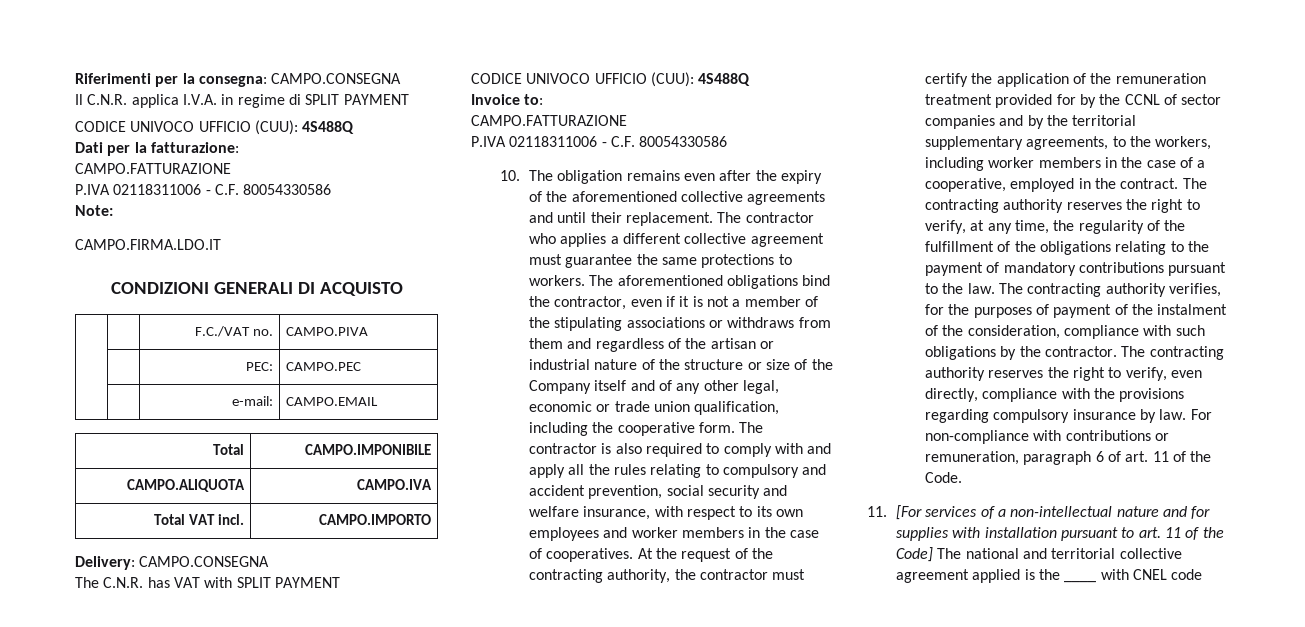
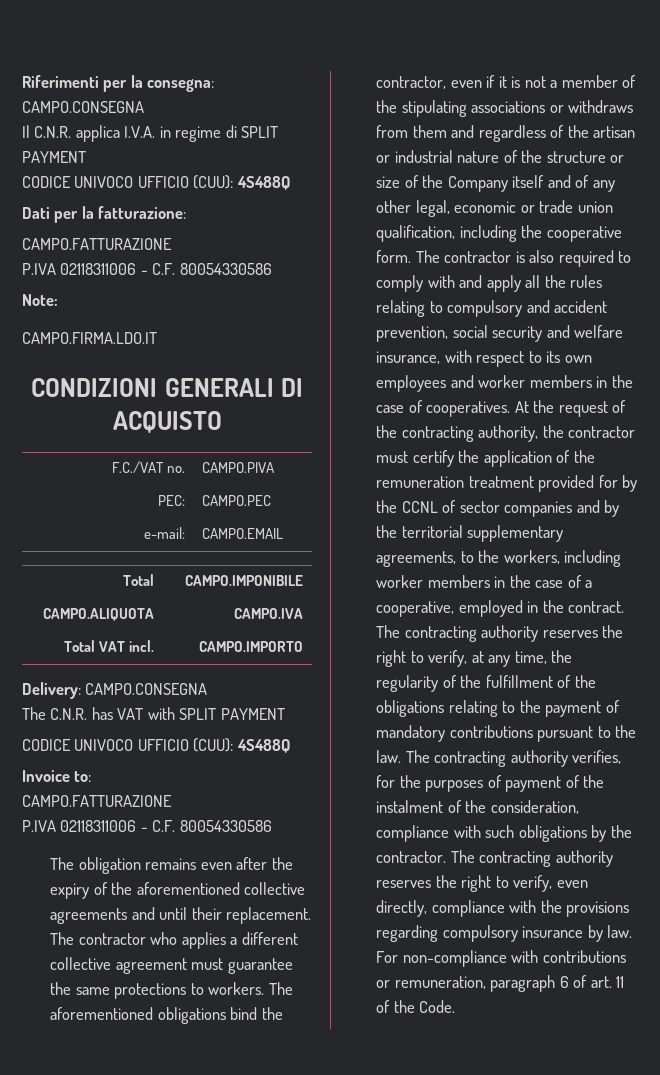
[500,170,521,181] 10. -> (272, 826) none
[867,505,1211,520] [896,527,1224,541] [896,547,1182,562] [896,569,1060,583] [1064,580,1097,583] [1100,569,1203,580] // 11. [For services of a non-intellectual nature and for supplies with installation pursuant to art. 11 of the Code] The national and territorial collective agreement applied is the ____ with CNEL code -> (456, 1006) none

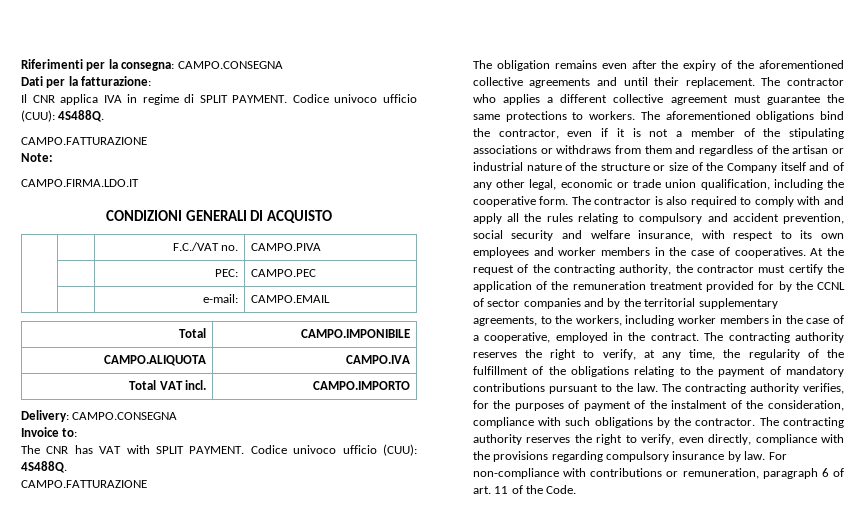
[22,125,279,142] [22,151,86,163] [22,175,290,190] [22,206,187,223] [22,238,172,250] [22,263,272,275] Il C.N.R. applica I.V.A. in regime di SPLIT PAYMENT // CODICE UNIVOCO UFFICIO (CUU): 4S488Q // Dati per la fatturazione: // CAMPO.FATTURAZIONE // P.IVA 02118311006 - C.F. 80054330586 -> [21,76,152,88] [21,94,418,105] [21,110,105,122] [21,137,147,145] Dati per la fatturazione: // Il CNR applica IVA in regime di SPLIT PAYMENT. Codice univoco ufficio (CUU): 4S488Q. // CAMPO.FATTURAZIONE
[22,707,88,720] // The C.N.R. -> [21,427,78,437] [21,445,69,454] // Invoice to: // The CNR
[220,708,285,720] [22,738,290,753] [22,770,92,782] [22,795,172,807] [22,820,272,832] PAYMENT // CODICE UNIVOCO UFFICIO (CUU): 4S488Q // Invoice to: // CAMPO.FATTURAZIONE // P.IVA 02118311006 - C.F. 80054330586 -> [189,444,417,456] [21,461,67,473] [21,480,147,488] PAYMENT. Codice univoco ufficio (CUU): 4S488Q. // CAMPO.FATTURAZIONE

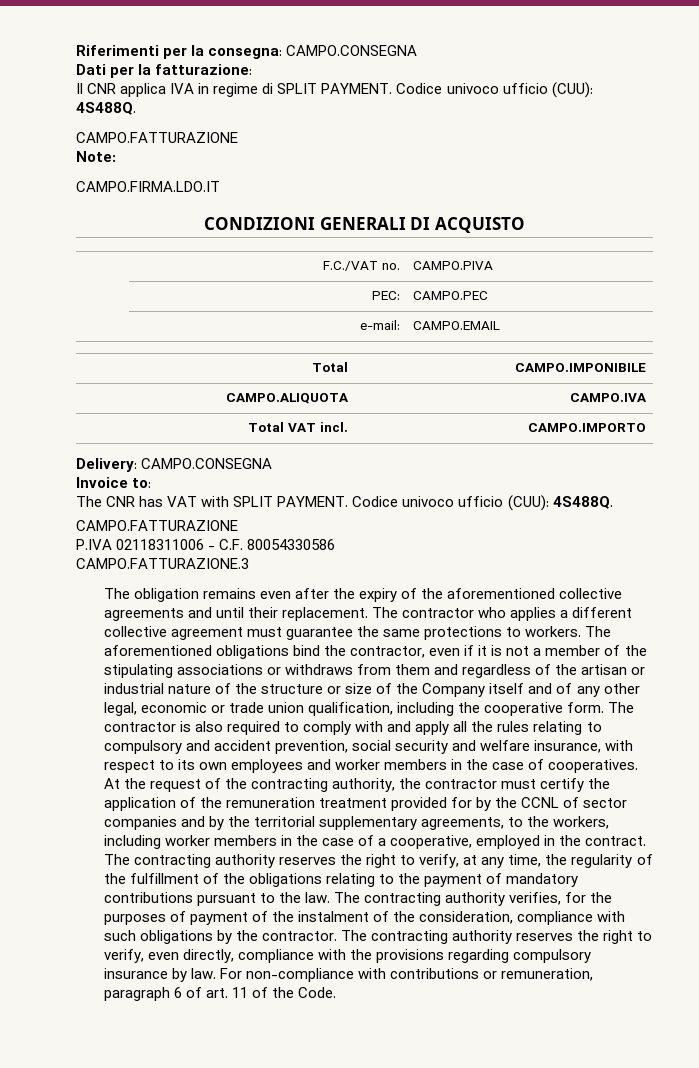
(147, 484) none -> [76,539,336,550] [76,558,249,569] // P.IVA 02118311006 - C.F. 80054330586 // CAMPO.FATTURAZIONE.3

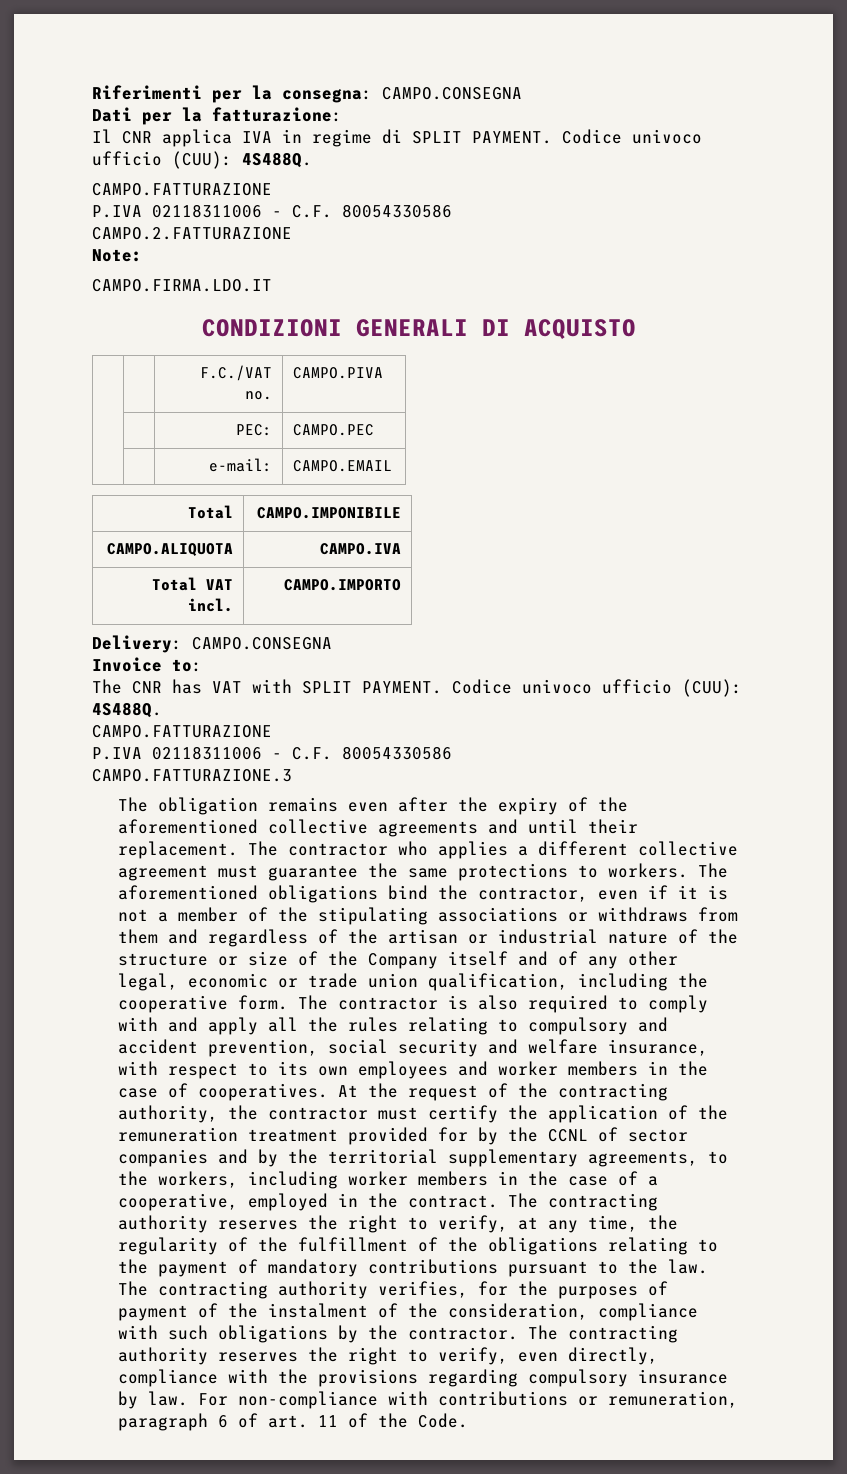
(238, 137) none -> [92,204,452,218] [92,227,292,240] // P.IVA 02118311006 - C.F. 80054330586 // CAMPO.2.FATTURAZIONE

